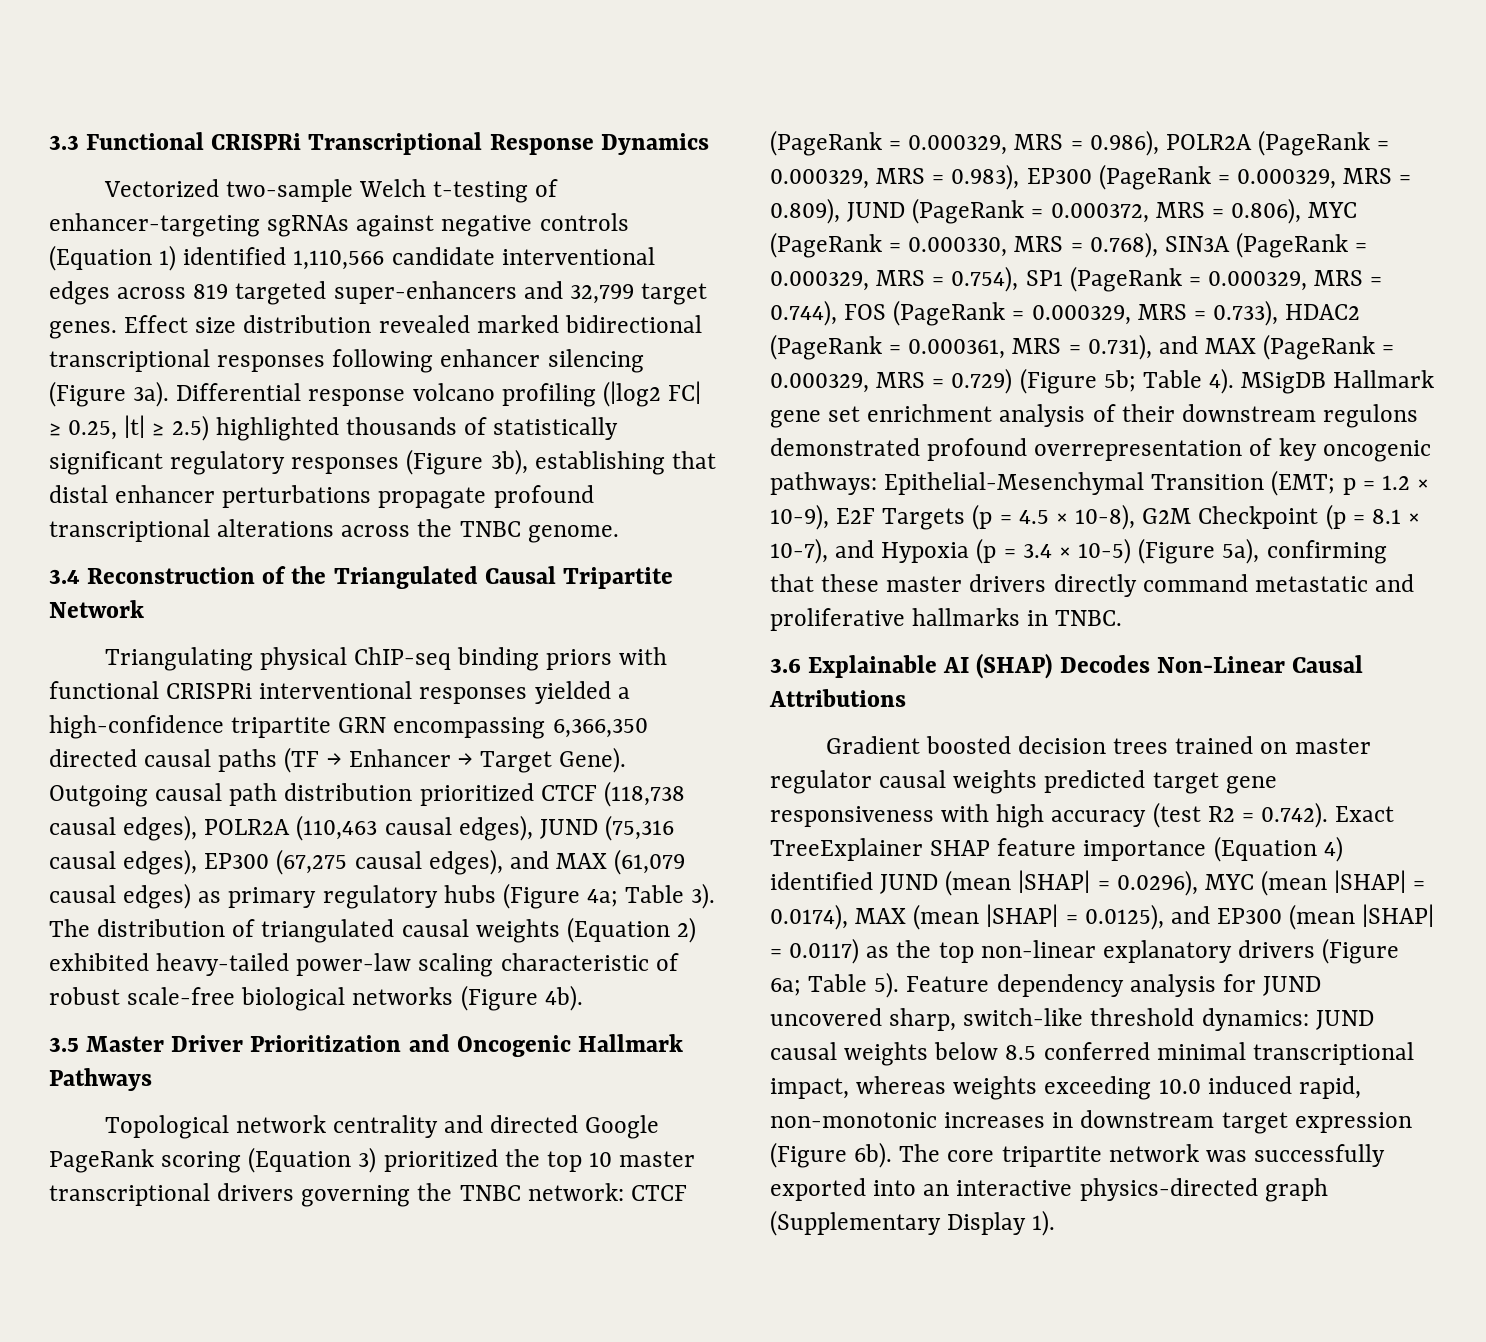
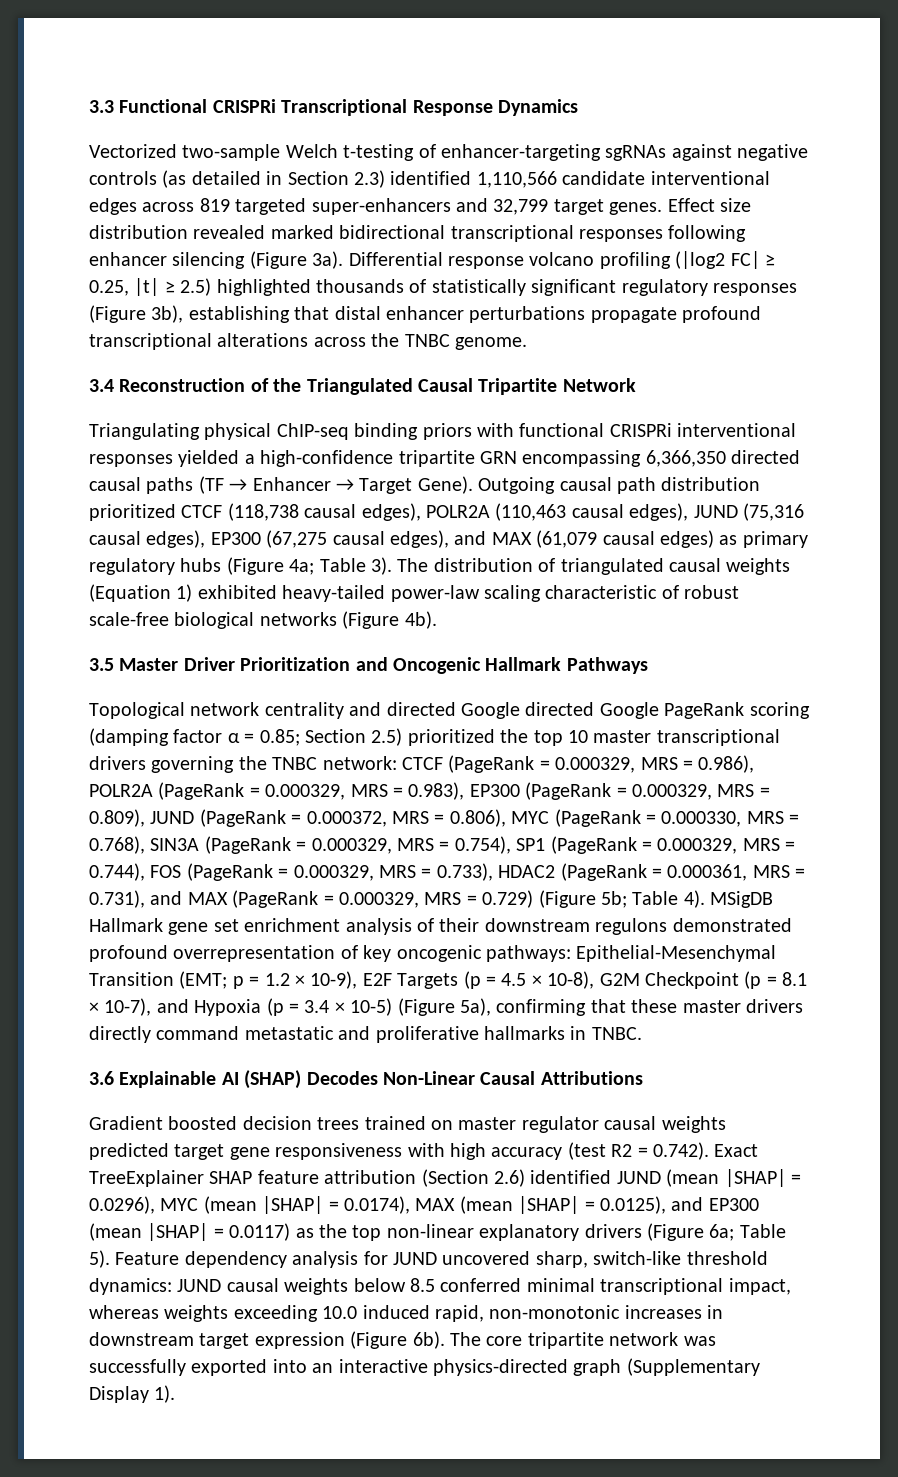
[49,245,177,271] (Equation 1) -> [162,170,385,188] (as detailed in Section 2.3)
[677,917,697,943] 2) -> [176,584,193,602] 1)
[49,1147,377,1173] PageRank scoring (Equation 3) -> [525,702,810,719] [89,728,403,746] directed Google PageRank scoring (damping factor α = 0.85; Section 2.5)
[1083,836,1343,862] importance (Equation 4) -> [324,1169,525,1187] attribution (Section 2.6)

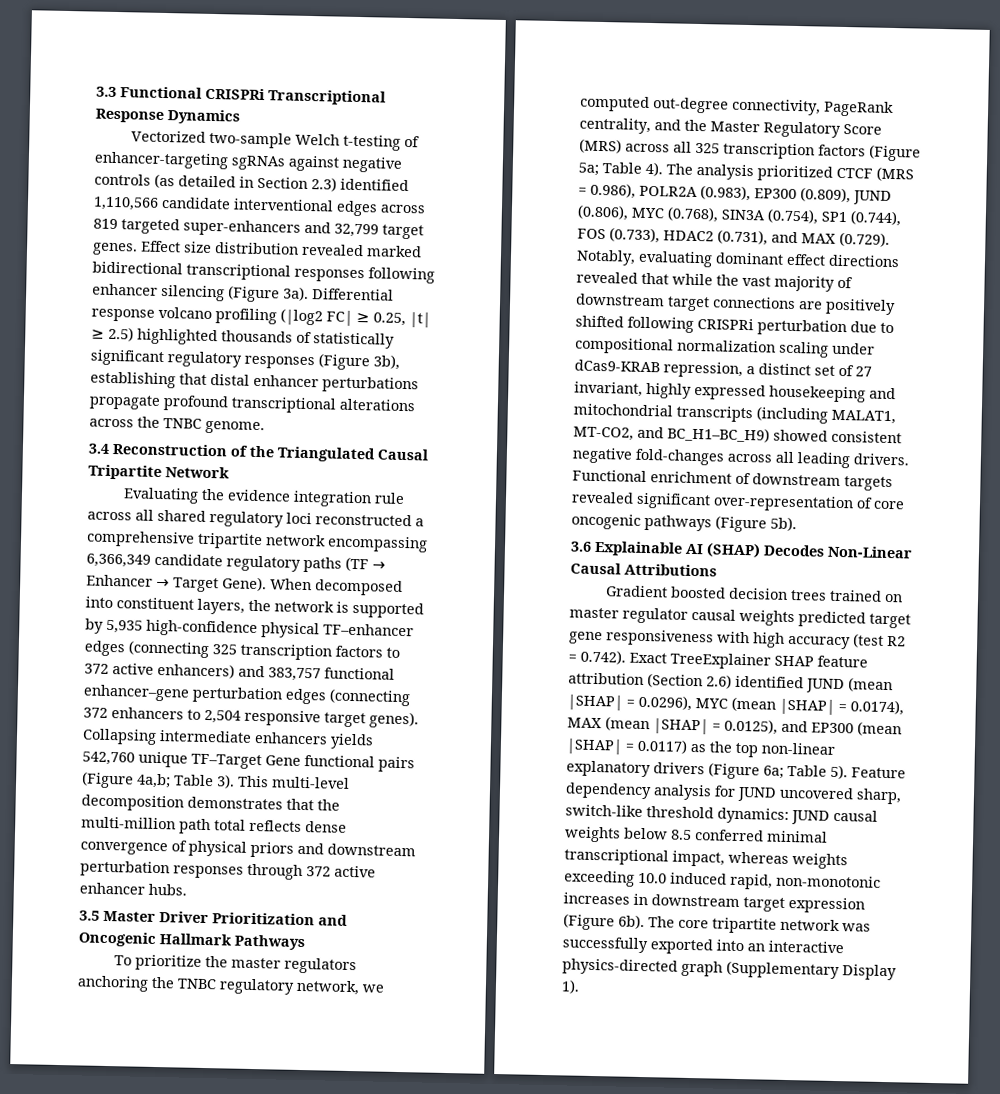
[89,423,797,440] [89,450,801,467] [89,477,141,491] Triangulating physical ChIP-seq binding priors with functional CRISPRi interventional responses yielded a high-confidence tripartite GRN encompassing 6,366,350 directed causal -> [122,487,405,508] [87,509,424,528] [86,530,428,553] [86,553,301,572] Evaluating the evidence integration rule across all shared regulatory loci reconstructed a comprehensive tripartite network encompassing 6,366,349 candidate regulatory
[478,477,761,494] [89,503,804,521] [89,530,808,548] [89,557,791,575] [89,584,740,602] [89,611,437,629] Outgoing causal path distribution prioritized CTCF (118,738 causal edges), POLR2A (110,463 causal edges), JUND (75,316 causal edges), EP300 (67,275 causal edges), and MAX (61,079 causal edges) as primary regulatory hubs (Figure 4a; Table 3). The distribution of triangulated causal weights (Equation 1) exhibited heavy-tailed power-law scaling characteristic of robust scale-free biological networks (Figure 4b). -> [270,578,403,596] [85,596,424,619] [85,618,414,639] [84,640,400,661] [84,662,395,682] [83,684,411,707] [83,707,419,729] [82,728,374,750] [82,751,415,773] [81,771,350,789] [81,794,340,812] [81,816,347,835] [80,840,416,858] [80,860,376,880] [79,882,187,896] When decomposed into constituent layers, the network is supported by 5,935 high-confidence physical TF–enhancer edges (connecting 325 transcription factors to 372 active enhancers) and 383,757 functional enhancer–gene perturbation edges (connecting 372 enhancers to 2,504 responsive target genes). Collapsing intermediate enhancers yields 542,760 unique TF–Target Gene functional pairs (Figure 4a,b; Table 3). This multi-level decomposition demonstrates that the multi-million path total reflects dense convergence of physical priors and downstream perturbation responses through 372 active enhancer hubs.
[89,702,810,719] [89,728,780,746] [89,755,755,773] [89,782,770,800] [89,809,800,827] [89,836,796,854] [89,863,806,881] [89,890,774,908] [89,918,792,935] [89,945,777,962] [89,971,808,989] [89,998,803,1016] [89,1026,642,1043] Topological network centrality and directed Google directed Google PageRank scoring (damping factor α = 0.85; Section 2.5) prioritized the top 10 master transcriptional drivers governing the TNBC network: CTCF (PageRank = 0.000329, MRS = 0.986), POLR2A (PageRank = 0.000329, MRS = 0.983), EP300 (PageRank = 0.000329, MRS = 0.809), JUND (PageRank = 0.000372, MRS = 0.806), MYC (PageRank = 0.000330, MRS = 0.768), SIN3A (PageRank = 0.000329, MRS = 0.754), SP1 (PageRank = 0.000329, MRS = 0.744), FOS (PageRank = 0.000329, MRS = 0.733), HDAC2 (PageRank = 0.000361, MRS = 0.731), and MAX (PageRank = 0.000329, MRS = 0.729) (Figure 5b; Table 4). MSigDB Hallmark gene set enrichment analysis of their downstream regulons demonstrated profound overrepresentation of key oncogenic pathways: Epithelial-Mesenchymal Transition (EMT; p = 1.2 × 10-9), E2F Targets (p = 4.5 × 10-8), G2M Checkpoint (p = 8.1 × 10-7), and Hypoxia (p = 3.4 × 10-5) (Figure 5a), confirming that these master drivers directly command metastatic and proliferative hallmarks in TNBC. -> [113,954,357,975] [77,975,384,996] [580,95,894,118] [579,117,882,138] [579,138,921,162] [578,161,914,182] [578,182,892,205] [577,204,902,227] [577,227,890,247] [576,249,900,268] [576,271,853,292] [576,293,896,316] [575,315,894,337] [575,337,875,358] [574,359,872,378] [574,381,896,403] [573,403,896,425] [573,426,902,444] [572,447,909,469] [572,469,893,492] [571,491,905,513] [571,513,797,533] To prioritize the master regulators anchoring the TNBC regulatory network, we computed out-degree connectivity, PageRank centrality, and the Master Regulatory Score (MRS) across all 325 transcription factors (Figure 5a; Table 4). The analysis prioritized CTCF (MRS = 0.986), POLR2A (0.983), EP300 (0.809), JUND (0.806), MYC (0.768), SIN3A (0.754), SP1 (0.744), FOS (0.733), HDAC2 (0.731), and MAX (0.729). Notably, evaluating dominant effect directions revealed that while the vast majority of downstream target connections are positively shifted following CRISPRi perturbation due to compositional normalization scaling under dCas9-KRAB repression, a distinct set of 27 invariant, highly expressed housekeeping and mitochondrial transcripts (including MALAT1, MT-CO2, and BC_H1–BC_H9) showed consistent negative fold-changes across all leading drivers. Functional enrichment of downstream targets revealed significant over-representation of core oncogenic pathways (Figure 5b).

